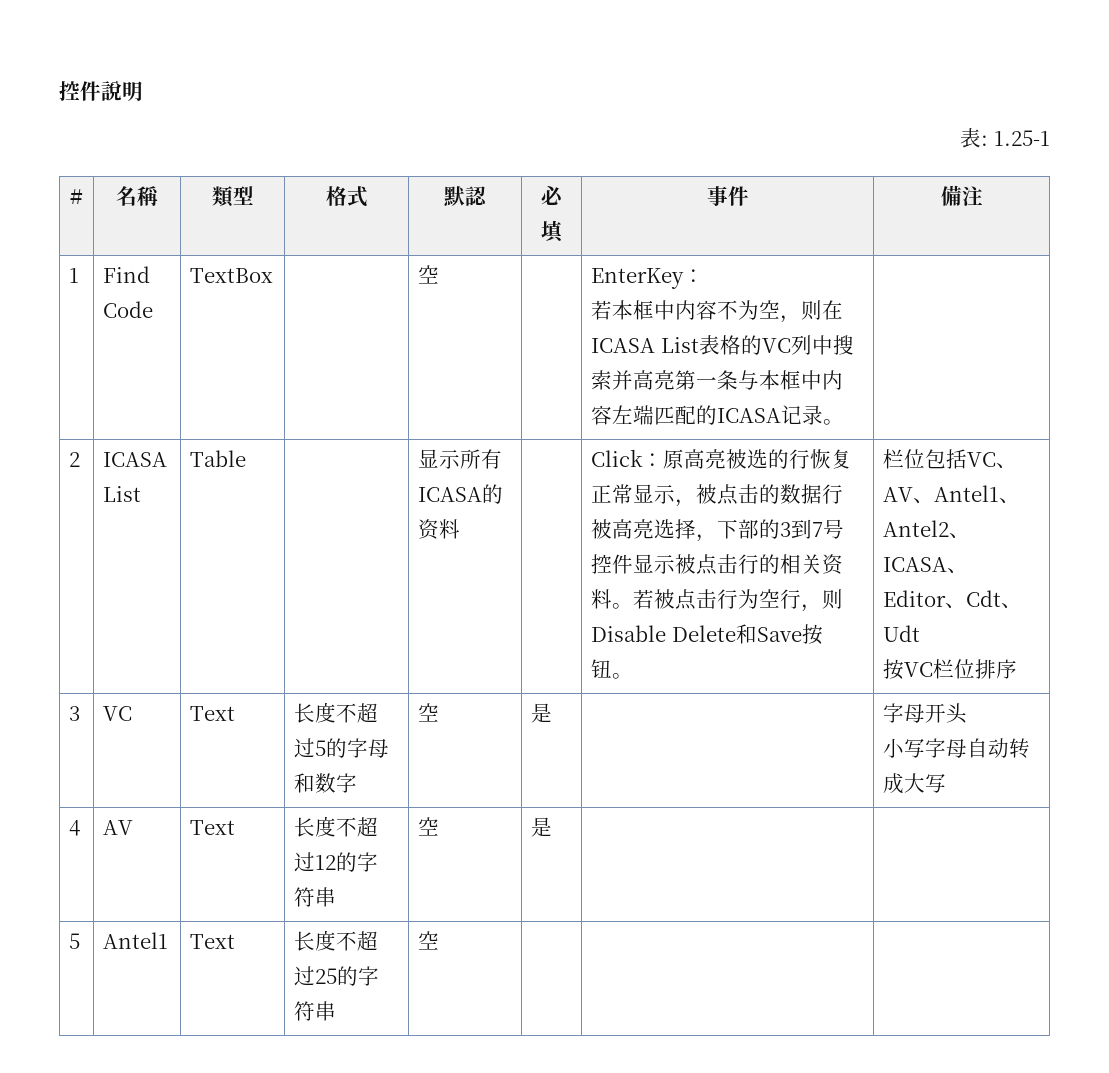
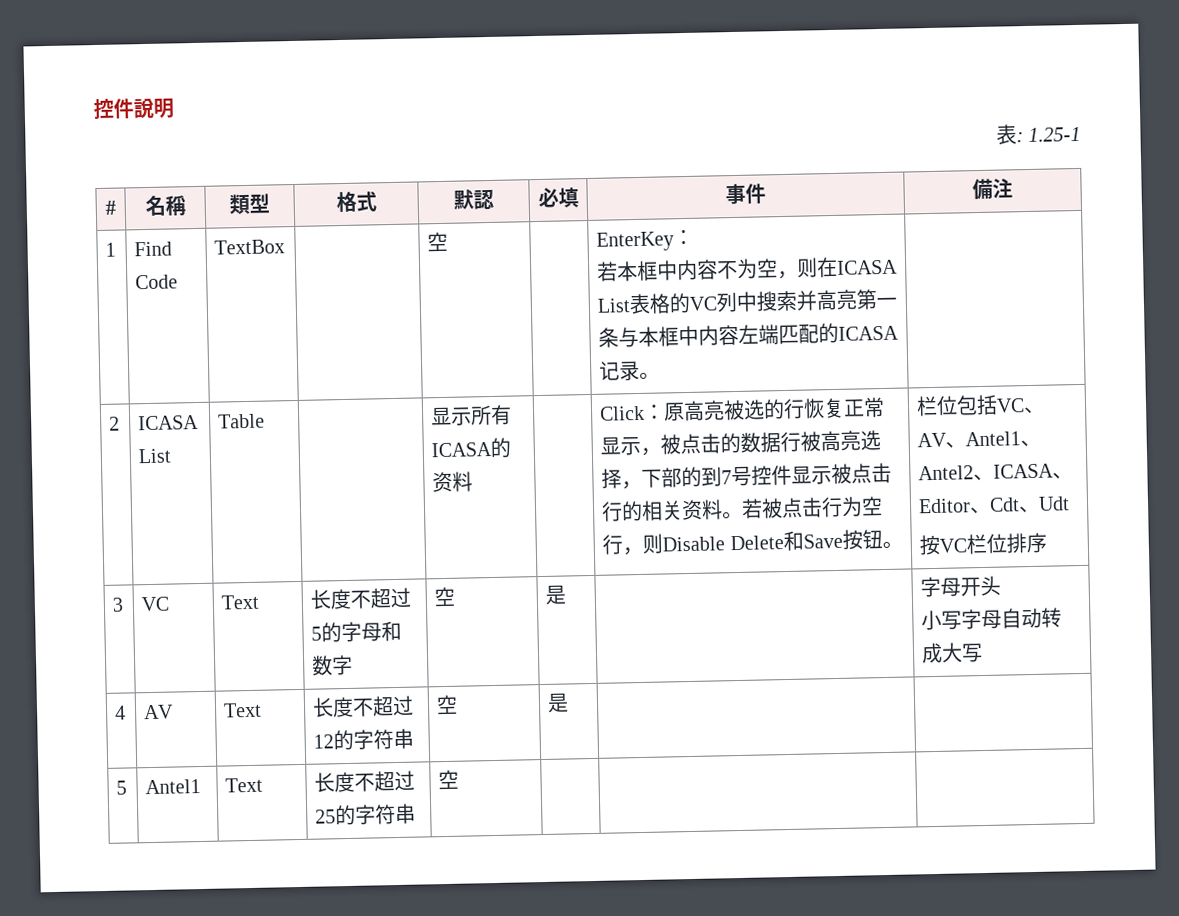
[780,522,792,537] 3 -> (703, 477) none

